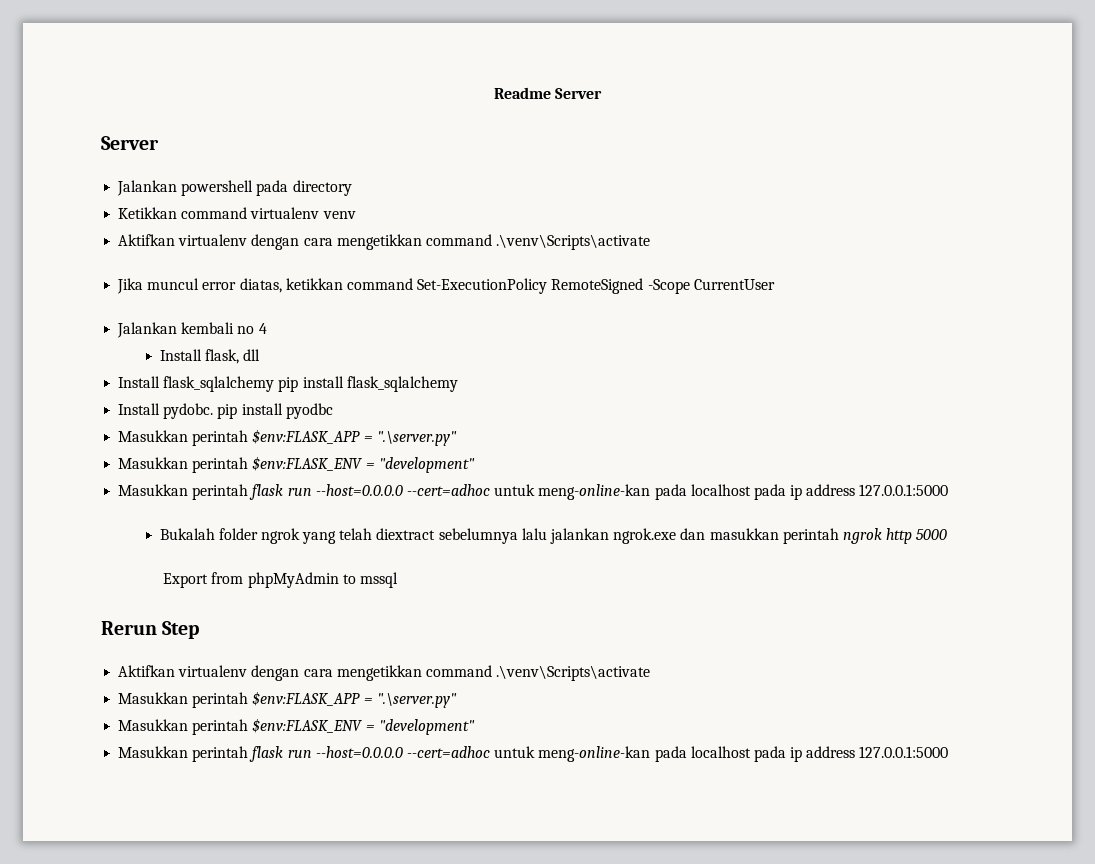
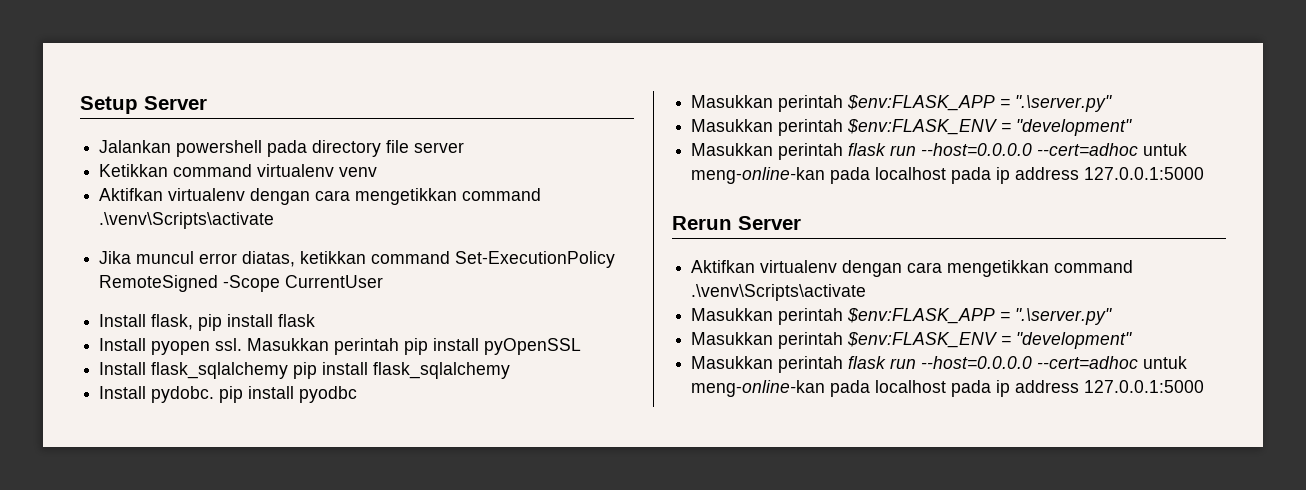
[493,87,603,99] Readme Server // -> [80,96,138,114] Setup
(352, 188) none -> [386,140,465,153] file server
[117,322,267,338] [159,349,260,364] Jalankan kembali no 4 // Install flask, dll -> [99,314,316,331] [99,338,582,355] Install flask, pip install flask // Install pyopen ssl. Masukkan perintah pip install pyOpenSSL
[159,528,948,544] [163,572,398,588] // Bukalah folder ngrok yang telah diextract sebelumnya lalu jalankan ngrok.exe dan masukkan perintah ngrok http 5000 // Export from phpMyAdmin to mssql -> (1205, 173) none
[162,621,200,639] Step -> [738,216,801,230] Server

